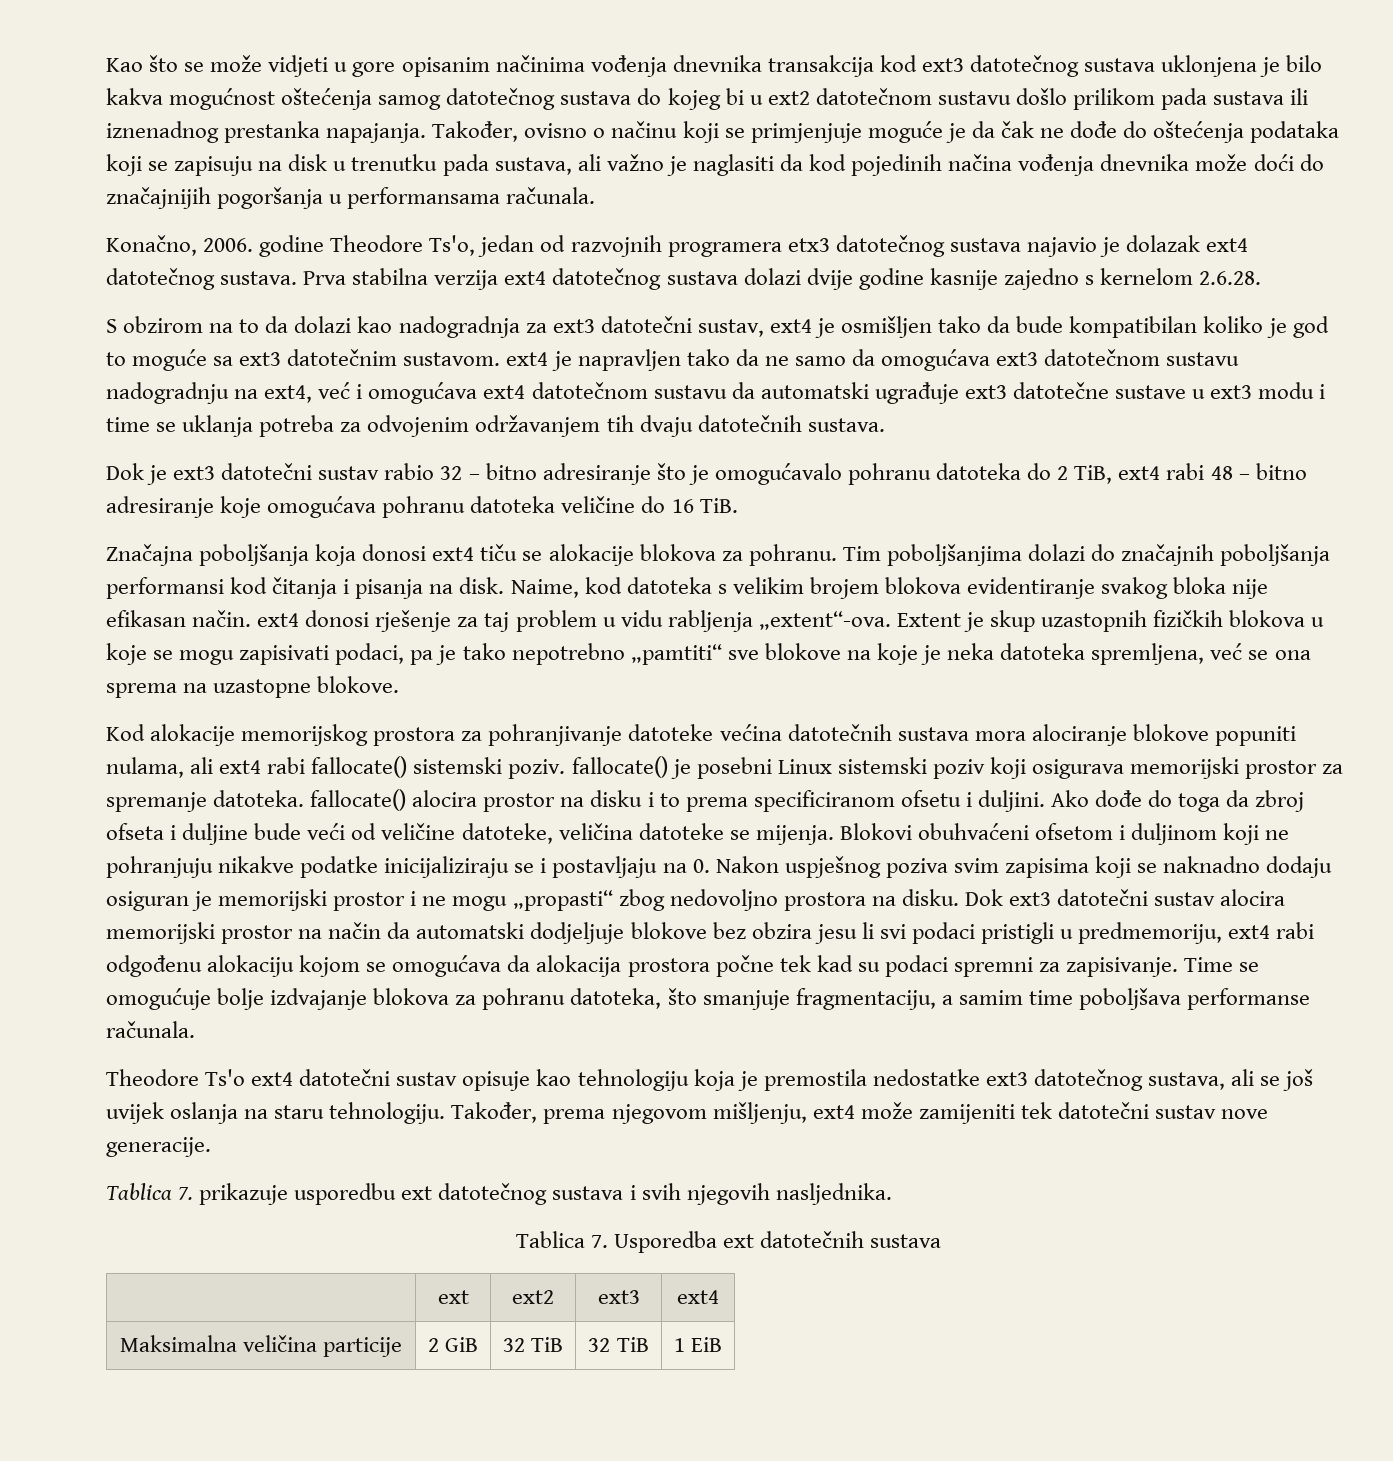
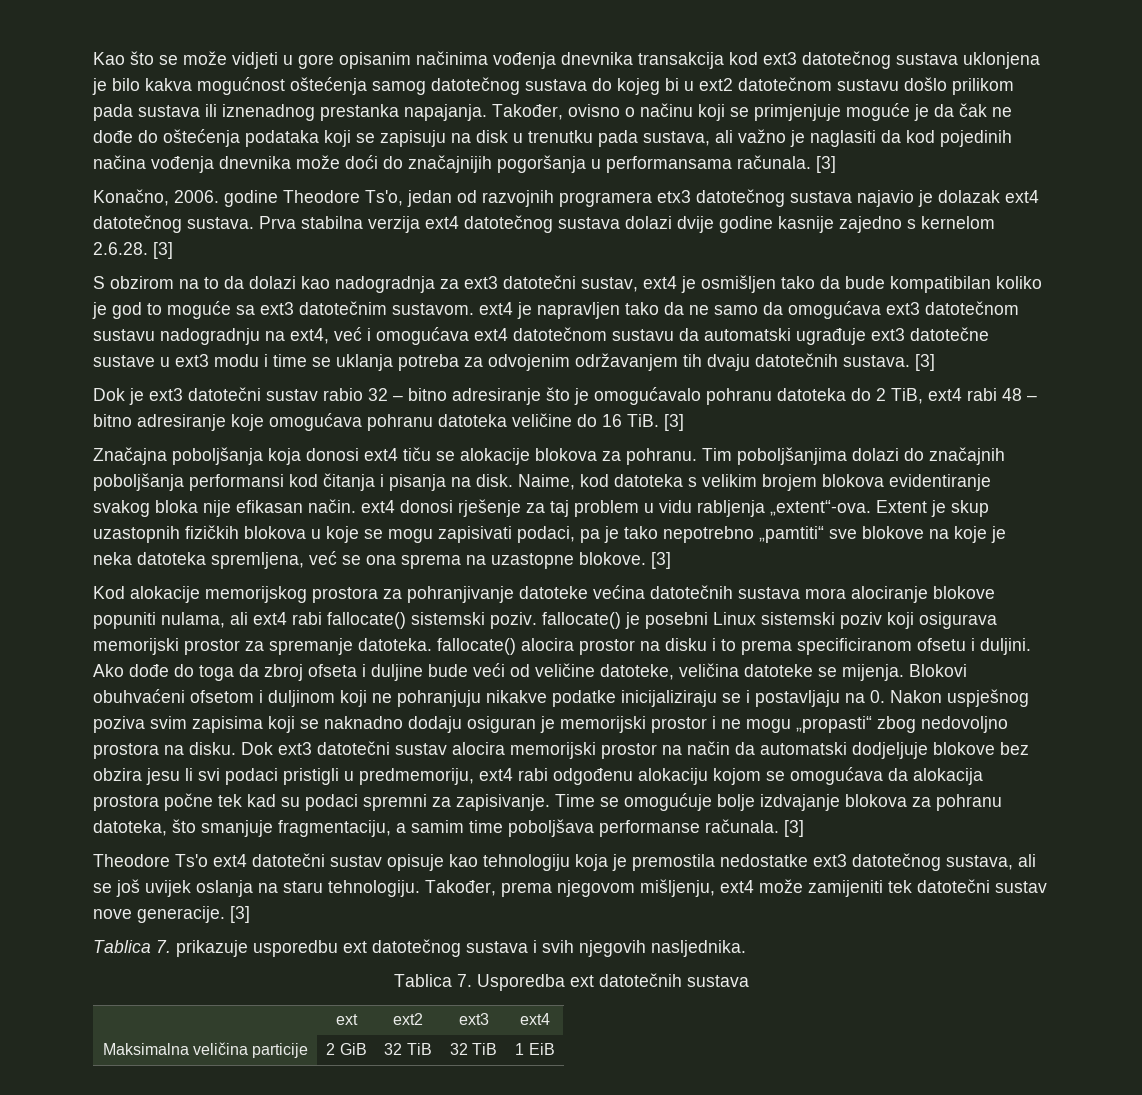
(596, 195) none -> [816,156,836,173] [3]
(1262, 278) none -> [153,242,173,259] [3]
(885, 425) none -> [915,354,935,371] [3]
(738, 505) none -> [664,414,684,431] [3]
(400, 684) none -> [651,552,671,569] [3]
(195, 1029) none -> [784,820,804,837] [3]
(211, 1147) none -> [230,906,250,923] [3]

